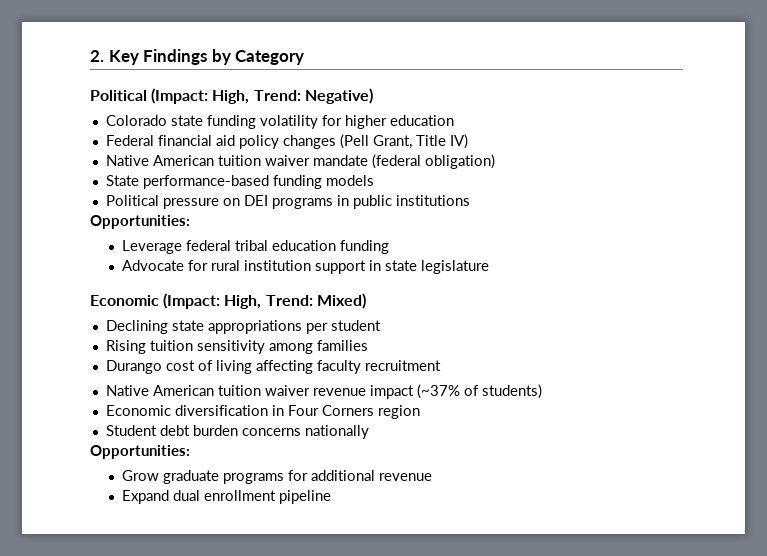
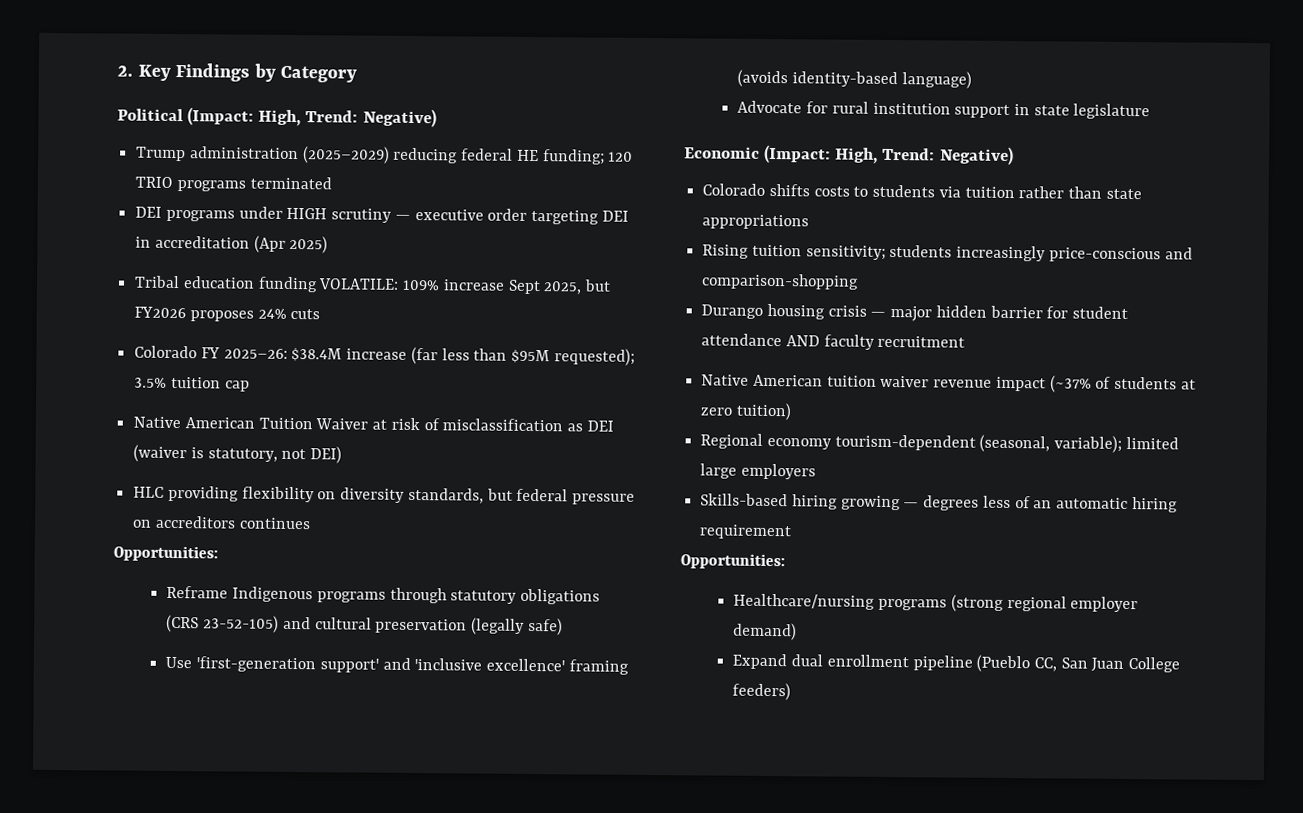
[105,115,454,129] [105,134,468,149] [105,154,495,169] [105,175,374,189] [105,195,470,209] [90,215,190,229] [122,240,390,254] Colorado state funding volatility for higher education // Federal financial aid policy changes (Pell Grant, Title IV) // Native American tuition waiver mandate (federal obligation) // State performance-based funding models // Political pressure on DEI programs in public institutions // Opportunities: // Leverage federal tribal education funding -> [136,146,634,165] [135,176,332,192] [135,206,629,225] [135,235,329,254] [134,275,612,295] [134,306,321,322] [134,345,635,366] [134,376,250,392] [133,416,614,432] [133,444,343,464] [133,485,636,505] [132,515,311,530] [113,545,218,562] [166,585,600,605] [166,614,563,636] [165,656,629,675] [737,69,972,89] Trump administration (2025–2029) reducing federal HE funding; 120 TRIO programs terminated // DEI programs under HIGH scrutiny — executive order targeting DEI in accreditation (Apr 2025) // Tribal education funding VOLATILE: 109% increase Sept 2025, but FY2026 proposes 24% cuts // Colorado FY 2025–26: $38.4M increase (far less than $95M requested); 3.5% tuition cap // Native American Tuition Waiver at risk of misclassification as DEI (waiver is statutory, not DEI) // HLC providing flexibility on diversity standards, but federal pressure on accreditors continues // Opportunities: // Reframe Indigenous programs through statutory obligations (CRS 23-52-105) and cultural preservation (legally safe) // Use 'first-generation support' and 'inclusive excellence' framing (avoids identity-based language)
[316,293,366,309] [105,320,168,334] Mixed) // Declining -> [939,146,1014,166] [702,183,1103,199] Negative) // Colorado shifts costs to students via tuition rather than
[305,320,381,334] per student -> (810, 222) none
[196,340,368,354] [105,360,313,374] sensitivity among families // Durango cost of living affecting -> [805,244,1193,263] [701,273,860,290] [701,303,1129,322] [701,333,820,347] sensitivity; students increasingly price-conscious and comparison-shopping // Durango housing crisis — major hidden barrier for student attendance AND
[481,384,542,399] [105,405,420,419] [105,425,369,439] [90,445,190,459] [122,470,433,484] [122,490,332,504] students) // Economic diversification in Four Corners region // Student debt burden concerns nationally // Opportunities: // Grow graduate programs for additional revenue // Expand dual enrollment pipeline -> [1114,376,1196,390] [700,402,792,421] [700,433,1179,453] [700,463,816,480] [700,493,1178,513] [699,524,793,540] [680,553,785,570] [733,593,1139,613] [733,622,798,641] [732,653,1181,673] [732,682,792,701] students at zero tuition) // Regional economy tourism-dependent (seasonal, variable); limited large employers // Skills-based hiring growing — degrees less of an automatic hiring requirement // Opportunities: // Healthcare/nursing programs (strong regional employer demand) // Expand dual enrollment pipeline (Pueblo CC, San Juan College feeders)

